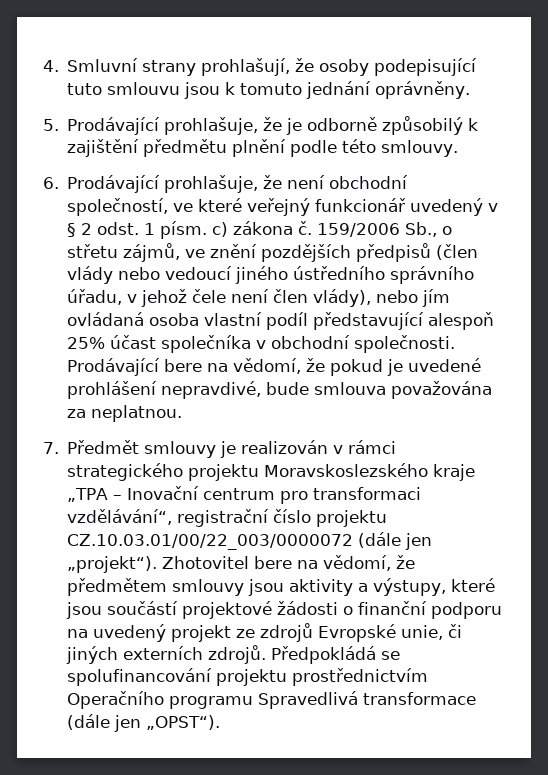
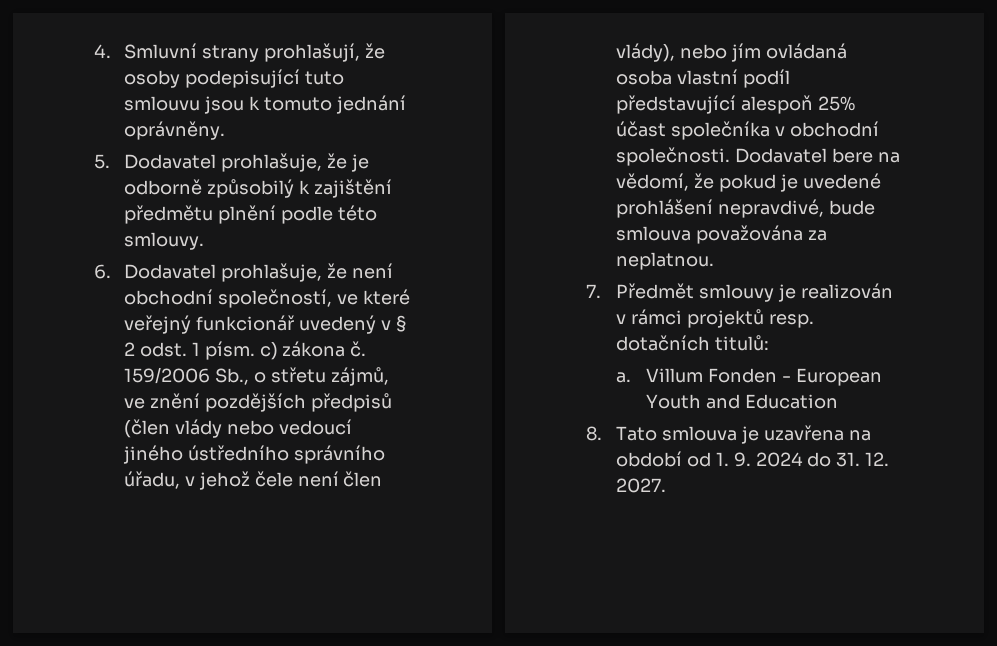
[67,117,161,135] Prodávající -> [124,154,217,169] Dodavatel
[67,175,161,193] Prodávající -> [124,264,217,279] Dodavatel
[67,358,161,376] Prodávající -> [734,148,827,163] Dodavatel
[67,463,476,481] [67,486,422,504] [67,509,388,527] [67,532,433,550] [67,555,416,573] [67,578,496,596] [66,601,503,619] [67,623,463,642] [66,645,401,664] [67,668,429,686] [67,691,477,709] [67,714,221,732] strategického projektu Moravskoslezského kraje „TPA – Inovační centrum pro transformaci vzdělávání“, registrační číslo projektu CZ.10.03.01/00/22_003/0000072 (dále jen „projekt“). Zhotovitel bere na vědomí, že předmětem smlouvy jsou aktivity a výstupy, které jsou součástí projektové žádosti o finanční podporu na uvedený projekt ze zdrojů Evropské unie, či jiných externích zdrojů. Předpokládá se spolufinancování projektu prostřednictvím Operačního programu Spravedlivá transformace (dále jen „OPST“). -> [686,309,814,328] [616,335,769,351] [616,368,882,386] [646,394,838,409] [586,425,871,444] [616,451,890,467] [616,478,667,493] projektů resp. dotačních titulů: // a. Villum Fonden - European Youth and Education // 8. Tato smlouva je uzavřena na období od 1. 9. 2024 do 31. 12. 2027.

